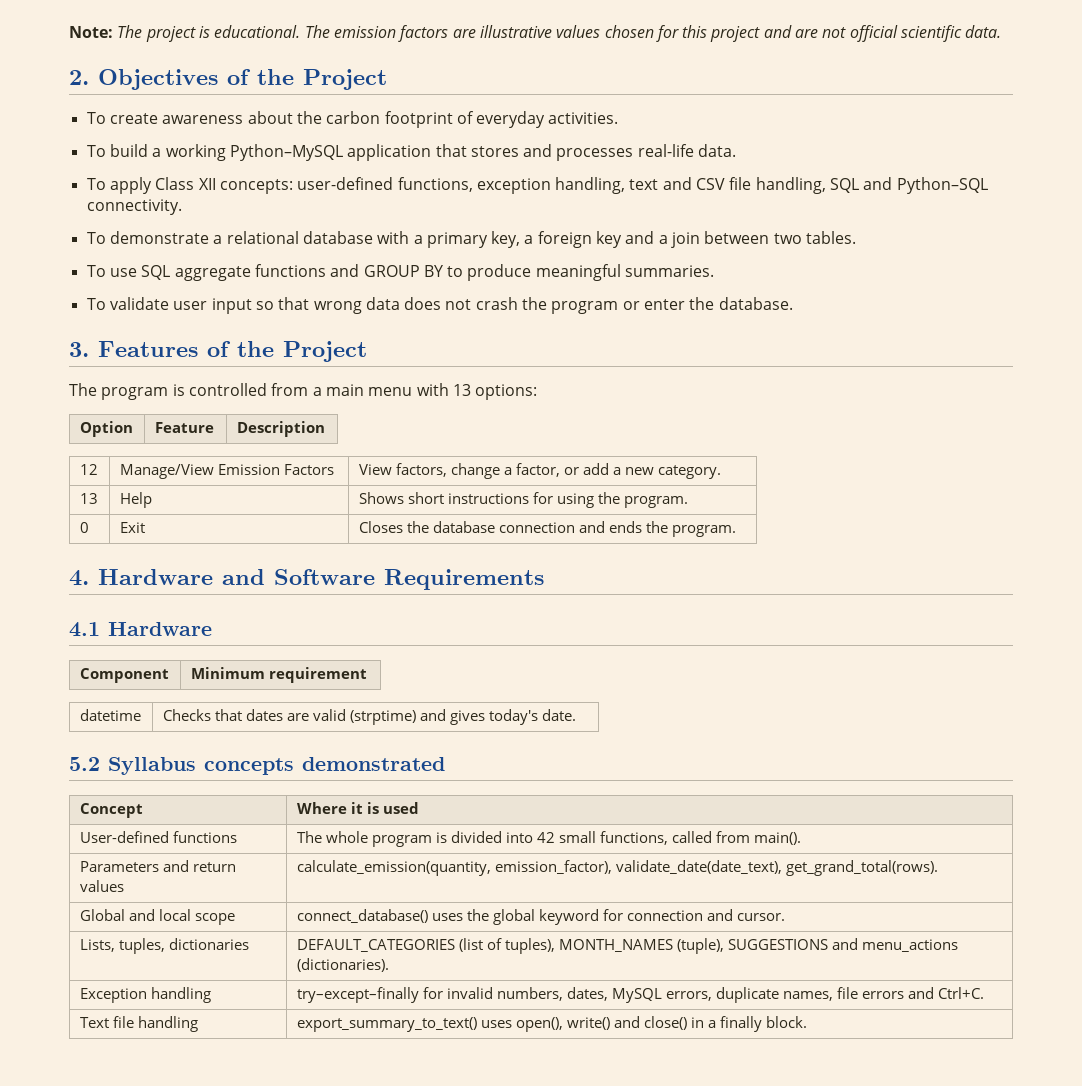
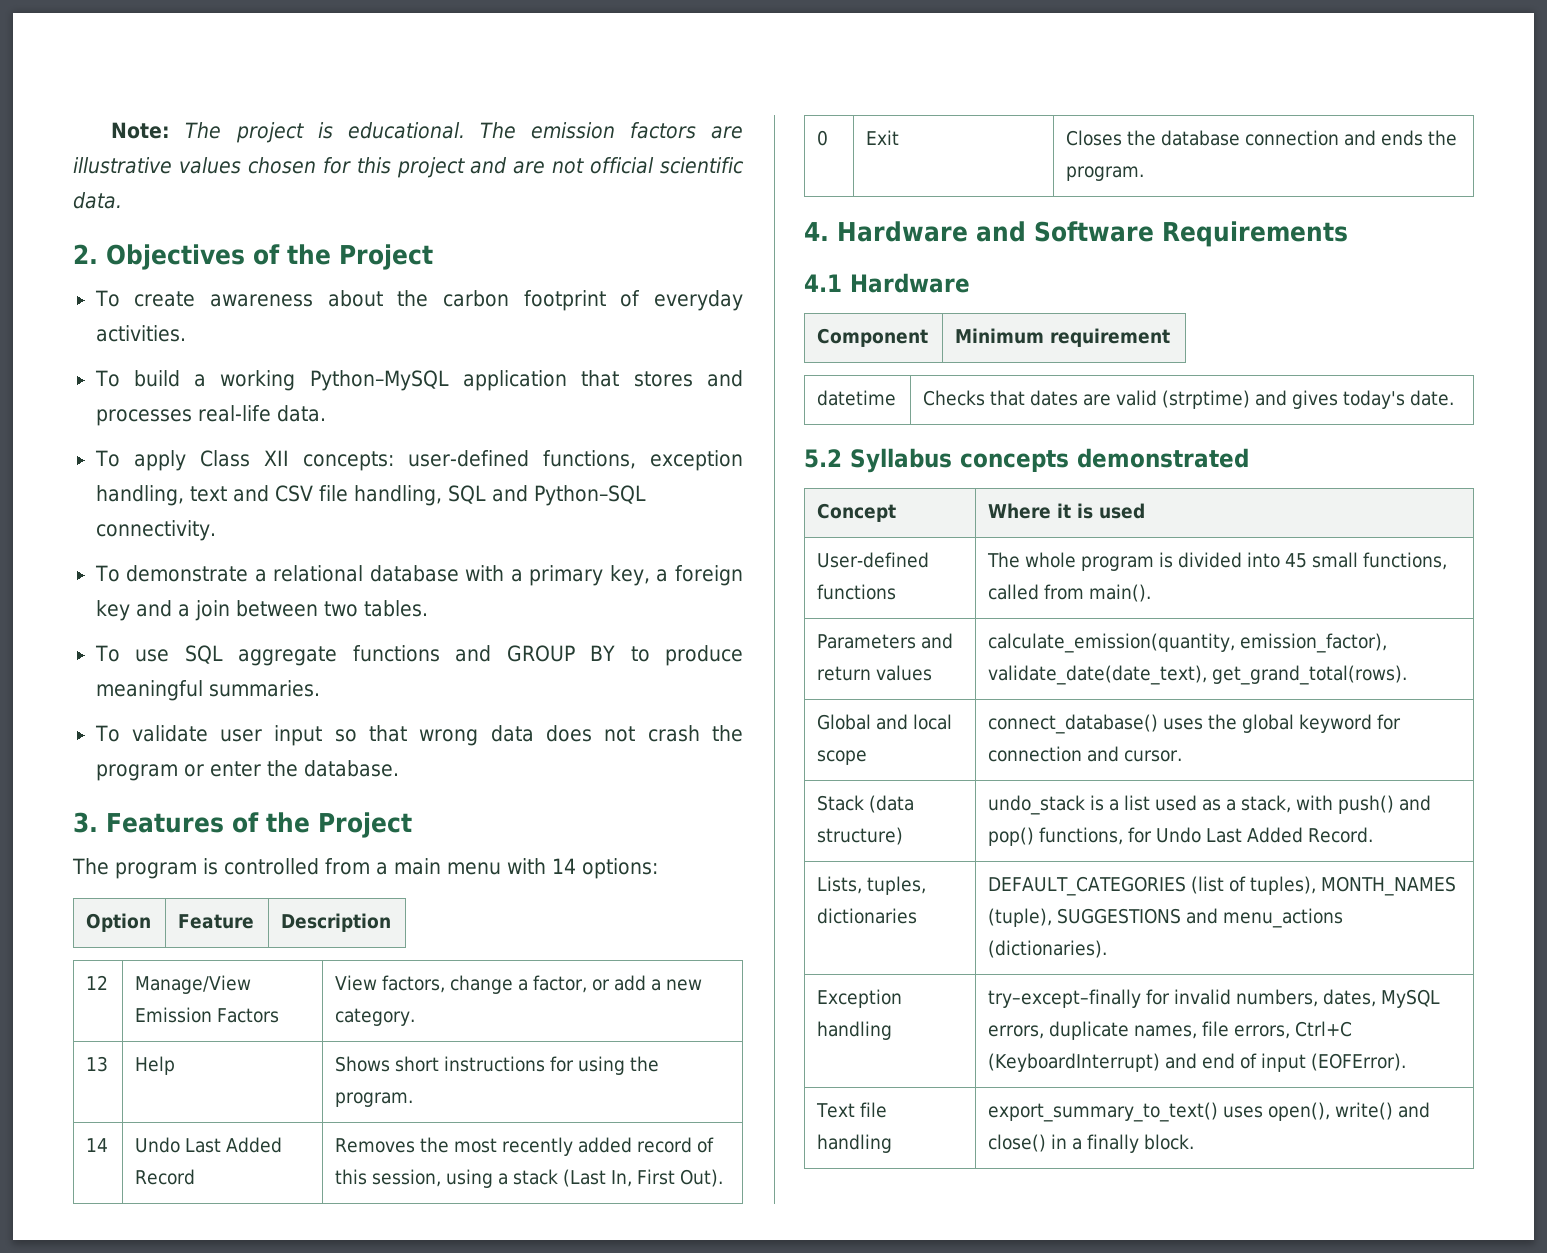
[452,384,471,396] 13 -> [552,858,576,874] 14
(688, 502) none -> [86,1138,109,1152] [135,1137,283,1153] [135,1169,196,1185] [335,1137,715,1156] [335,1169,724,1188] // 14 | Undo Last Added Record | Removes the most recently added record of this session, using a stack (Last In, First Out).
[536,832,555,843] 42 -> [1285,553,1308,568] 45
(785, 917) none -> [817,795,915,813] [817,827,904,845] [988,795,1432,815] [988,827,1374,846] // Stack (data structure) | undo_stack is a list used as a stack, with push() and pop() functions, for Undo Last Added Record.
[861,987,984,999] errors and Ctrl+C. -> [1234,1021,1353,1039] [988,1053,1407,1072] errors, Ctrl+C (KeyboardInterrupt) and end of input (EOFError).

